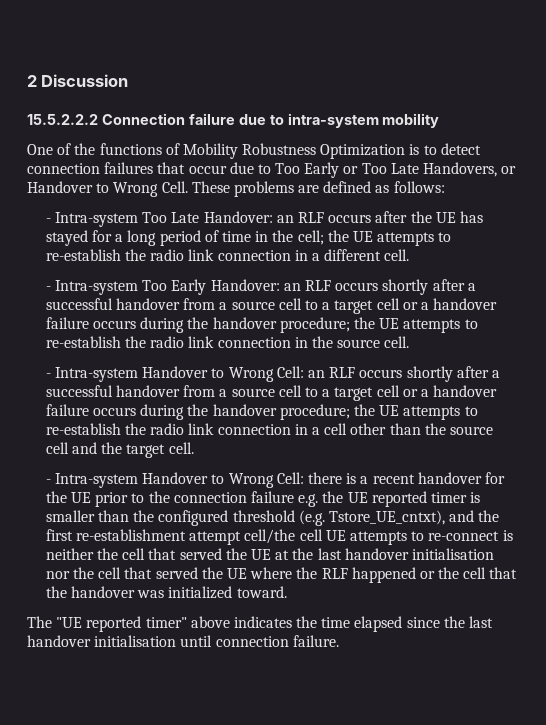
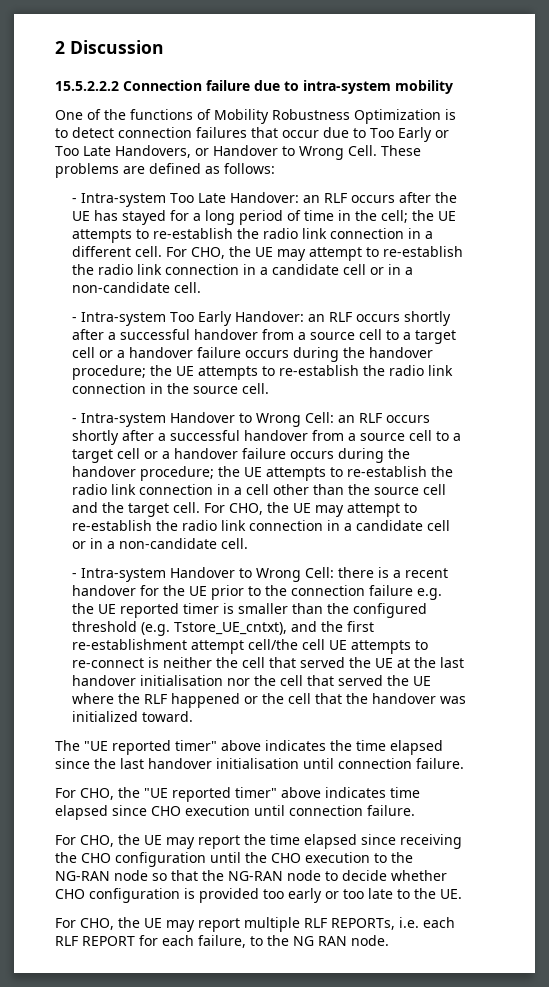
(410, 255) none -> [165,246,463,261] [71,264,413,275] [71,282,201,293] For CHO, the UE may attempt to re-establish the radio link connection in a candidate cell or in a non-candidate cell.
(194, 448) none -> [203,502,417,517] [71,520,450,531] [71,538,248,549] For CHO, the UE may attempt to re-establish the radio link connection in a candidate cell or in a non-candidate cell.
(339, 641) none -> [55,787,420,802] [55,805,415,820] [55,834,462,849] [55,852,413,867] [55,870,447,881] [55,888,462,903] [55,917,455,932] [55,935,389,948] // For CHO, the "UE reported timer" above indicates time elapsed since CHO execution until connection failure. // For CHO, the UE may report the time elapsed since receiving the CHO configuration until the CHO execution to the NG-RAN node so that the NG-RAN node to decide whether CHO configuration is provided too early or too late to the UE. // For CHO, the UE may report multiple RLF REPORTs, i.e. each RLF REPORT for each failure, to the NG RAN node.

